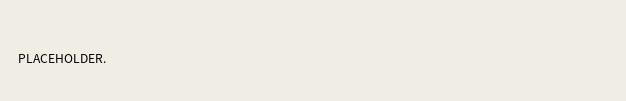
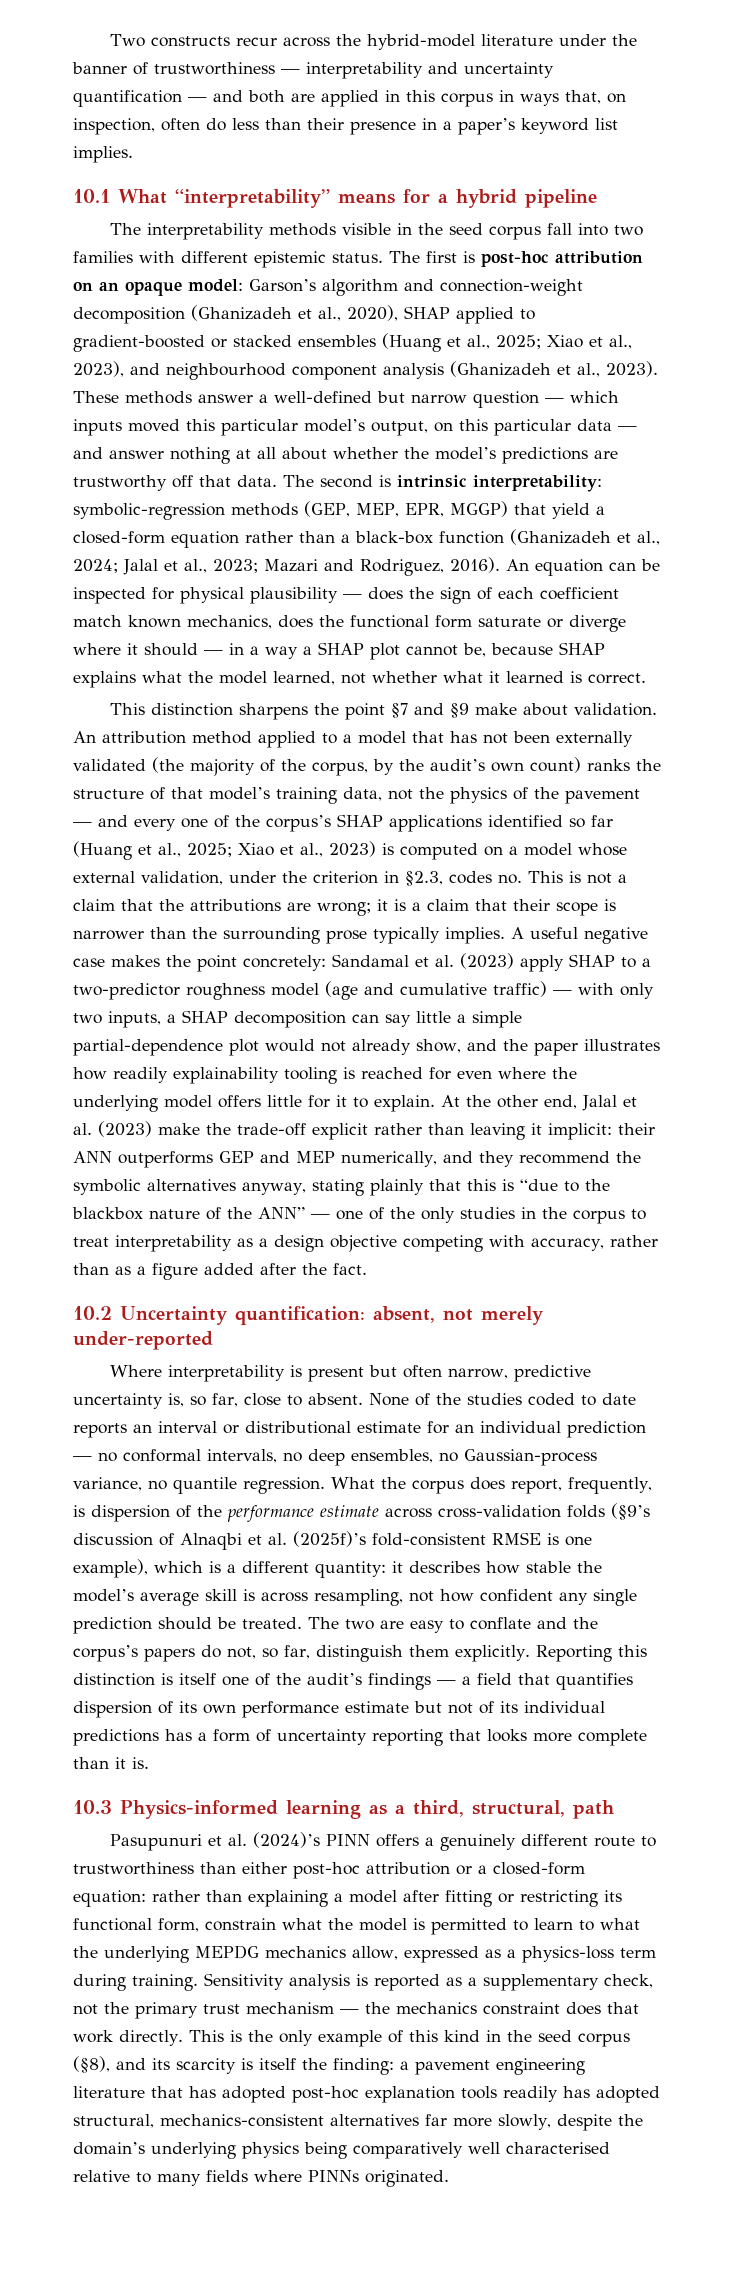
[18,54,106,63] PLACEHOLDER. -> [109,34,637,50] [72,62,554,79] [73,90,626,107] [73,118,618,135] [73,146,133,163] [73,189,597,208] [109,223,643,240] [73,251,643,268] [73,279,583,296] [73,305,535,324] [73,333,632,352] [73,361,658,380] [73,391,619,408] [73,419,637,436] [73,447,618,464] [73,475,602,492] [73,501,605,520] [73,529,660,548] [73,557,660,576] [73,587,619,604] [73,615,626,632] [73,642,605,660] [73,671,646,688] [109,703,657,720] [73,731,633,748] [73,757,661,776] [73,787,640,804] [73,814,613,832] [73,841,627,860] [73,871,627,886] [73,899,616,916] [73,927,648,944] [73,953,651,972] [73,981,654,1000] [73,1010,522,1028] [73,1039,660,1056] [73,1067,577,1084] [73,1095,637,1112] [73,1121,655,1140] [73,1151,641,1168] [73,1179,610,1196] [72,1207,646,1224] [73,1235,658,1252] [73,1263,367,1280] [73,1306,544,1325] [73,1331,213,1350] [109,1365,591,1382] [73,1393,636,1409] [73,1421,646,1438] [73,1449,597,1466] [73,1477,652,1494] [73,1503,650,1522] [73,1531,593,1550] [73,1559,602,1578] [73,1589,637,1606] [73,1617,598,1634] [73,1645,647,1662] [73,1673,633,1690] [73,1701,605,1718] [73,1729,647,1746] [73,1757,149,1769] [73,1800,614,1819] [109,1832,656,1851] [73,1862,585,1879] [73,1890,622,1907] [73,1918,640,1935] [73,1945,656,1963] [73,1973,653,1991] [73,2002,639,2019] [73,2030,630,2047] [73,2056,585,2075] [73,2086,660,2103] [73,2114,643,2131] [73,2142,610,2159] [73,2170,449,2187] Two constructs recur across the hybrid-model literature under the banner of trustworthiness — interpretability and uncertainty quantification — and both are applied in this corpus in ways that, on inspection, often do less than their presence in a paper’s keyword list implies. // 10.1 What “interpretability” means for a hybrid pipeline // The interpretability methods visible in the seed corpus fall into two families with different epistemic status. The first is post-hoc attribution on an opaque model: Garson’s algorithm and connection-weight decomposition (Ghanizadeh et al., 2020), SHAP applied to gradient-boosted or stacked ensembles (Huang et al., 2025; Xiao et al., 2023), and neighbourhood component analysis (Ghanizadeh et al., 2023). These methods answer a well-defined but narrow question — which inputs moved this particular model’s output, on this particular data — and answer nothing at all about whether the model’s predictions are trustworthy off that data. The second is intrinsic interpretability: symbolic-regression methods (GEP, MEP, EPR, MGGP) that yield a closed-form equation rather than a black-box function (Ghanizadeh et al., 2024; Jalal et al., 2023; Mazari and Rodriguez, 2016). An equation can be inspected for physical plausibility — does the sign of each coefficient match known mechanics, does the functional form saturate or diverge where it should — in a way a SHAP plot cannot be, because SHAP explains what the model learned, not whether what it learned is correct. // This distinction sharpens the point §7 and §9 make about validation. An attribution method applied to a model that has not been externally validated (the majority of the corpus, by the audit’s own count) ranks the structure of that model’s training data, not the physics of the pavement — and every one of the corpus’s SHAP applications identified so far (Huang et al., 2025; Xiao et al., 2023) is computed on a model whose external validation, under the criterion in §2.3, codes no. This is not a claim that the attributions are wrong; it is a claim that their scope is narrower than the surrounding prose typically implies. A useful negative case makes the point concretely: Sandamal et al. (2023) apply SHAP to a two-predictor roughness model (age and cumulative traffic) — with only two inputs, a SHAP decomposition can say little a simple partial-dependence plot would not already show, and the paper illustrates how readily explainability tooling is reached for even where the underlying model offers little for it to explain. At the other end, Jalal et al. (2023) make the trade-off explicit rather than leaving it implicit: their ANN outperforms GEP and MEP numerically, and they recommend the symbolic alternatives anyway, stating plainly that this is “due to the blackbox nature of the ANN” — one of the only studies in the corpus to treat interpretability as a design objective competing with accuracy, rather than as a figure added after the fact. // 10.2 Uncertainty quantification: absent, not merely under-reported // Where interpretability is present but often narrow, predictive uncertainty is, so far, close to absent. None of the studies coded to date reports an interval or distributional estimate for an individual prediction — no conformal intervals, no deep ensembles, no Gaussian-process variance, no quantile regression. What the corpus does report, frequently, is dispersion of the performance estimate across cross-validation folds (§9’s discussion of Alnaqbi et al. (2025f)’s fold-consistent RMSE is one example), which is a different quantity: it describes how stable the model’s average skill is across resampling, not how confident any single prediction should be treated. The two are easy to conflate and the corpus’s papers do not, so far, distinguish them explicitly. Reporting this distinction is itself one of the audit’s findings — a field that quantifies dispersion of its own performance estimate but not of its individual predictions has a form of uncertainty reporting that looks more complete than it is. // 10.3 Physics-informed learning as a third, structural, path // Pasupunuri et al. (2024)’s PINN offers a genuinely different route to trustworthiness than either post-hoc attribution or a closed-form equation: rather than explaining a model after fitting or restricting its functional form, constrain what the model is permitted to learn to what the underlying MEPDG mechanics allow, expressed as a physics-loss term during training. Sensitivity analysis is reported as a supplementary check, not the primary trust mechanism — the mechanics constraint does that work directly. This is the only example of this kind in the seed corpus (§8), and its scarcity is itself the finding: a pavement engineering literature that has adopted post-hoc explanation tools readily has adopted structural, mechanics-consistent alternatives far more slowly, despite the domain’s underlying physics being comparatively well characterised relative to many fields where PINNs originated.

